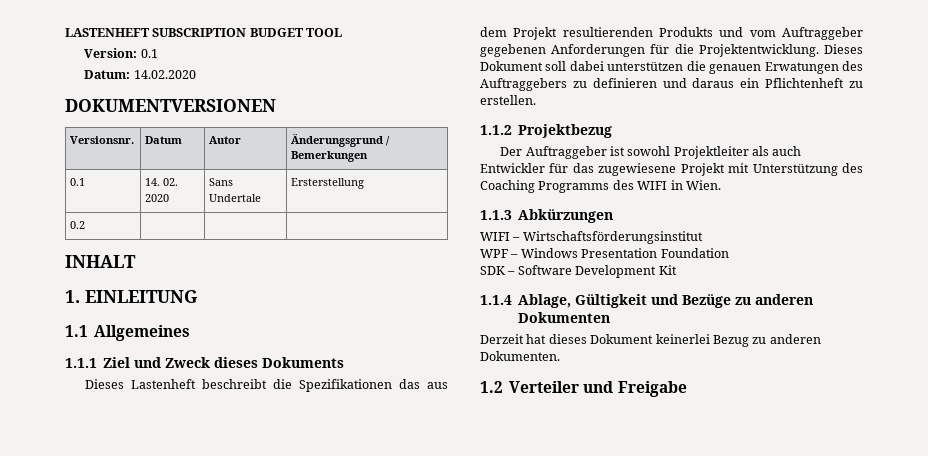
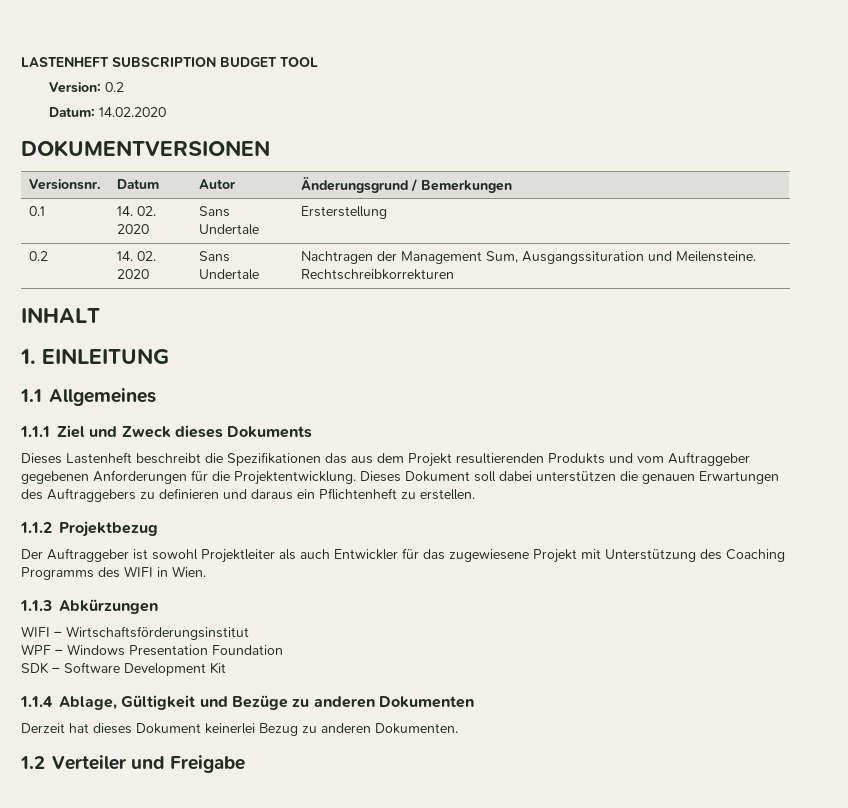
[140,49,158,58] 0.1 -> [104,82,124,92] 0.2
(86, 225) | | -> [116,251,156,261] [116,269,149,279] [198,251,230,262] [198,269,259,280] [300,251,756,264] [300,269,454,280] 14. 02. 2020 | Sans Undertale | Nachtragen der Management Sum, Ausgangssituration und Meilensteine. Rechtschreibkorrekturen
[764,62,839,74] Erwatungen -> [699,471,779,484] Erwartungen

